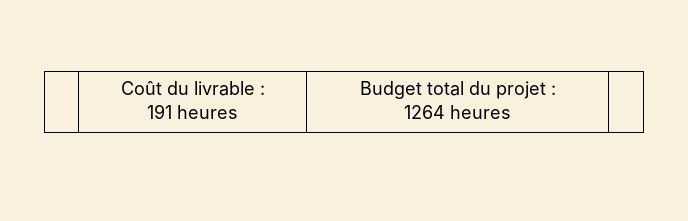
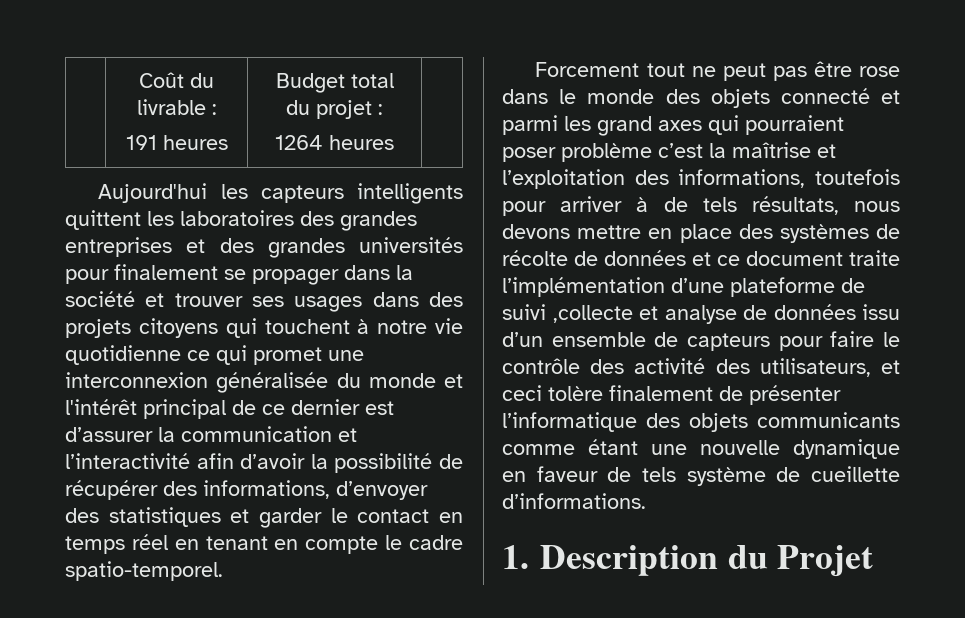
(512, 112) none -> [98,183,463,204] [65,210,417,231] [65,237,463,258] [65,264,413,285] [65,291,463,312] [65,318,463,338] [65,345,364,365] [65,372,463,393] [65,399,394,419] [65,426,357,442] [65,453,463,473] [65,480,428,500] [65,507,463,528] [65,534,463,554] [65,561,223,581] [535,61,901,81] [502,88,900,108] [502,115,844,136] [502,142,836,162] [502,169,900,189] [502,196,900,216] [502,224,900,243] [502,250,900,266] [502,277,865,297] [502,304,900,324] [502,331,900,351] [502,358,900,377] [502,385,841,405] [502,412,900,432] [502,439,900,459] [502,466,900,486] [502,493,646,509] [502,545,874,577] // Aujourd'hui les capteurs intelligents quittent les laboratoires des grandes entreprises et des grandes universités pour finalement se propager dans la société et trouver ses usages dans des projets citoyens qui touchent à notre vie quotidienne ce qui promet une interconnexion généralisée du monde et l'intérêt principal de ce dernier est d’assurer la communication et l’interactivité afin d’avoir la possibilité de récupérer des informations, d’envoyer des statistiques et garder le contact en temps réel en tenant en compte le cadre spatio-temporel. // Forcement tout ne peut pas être rose dans le monde des objets connecté et parmi les grand axes qui pourraient poser problème c’est la maîtrise et l’exploitation des informations, toutefois pour arriver à de tels résultats, nous devons mettre en place des systèmes de récolte de données et ce document traite l’implémentation d’une plateforme de suivi ,collecte et analyse de données issu d’un ensemble de capteurs pour faire le contrôle des activité des utilisateurs, et ceci tolère finalement de présenter l’informatique des objets communicants comme étant une nouvelle dynamique en faveur de tels système de cueillette d’informations. // 1. Description du Projet

